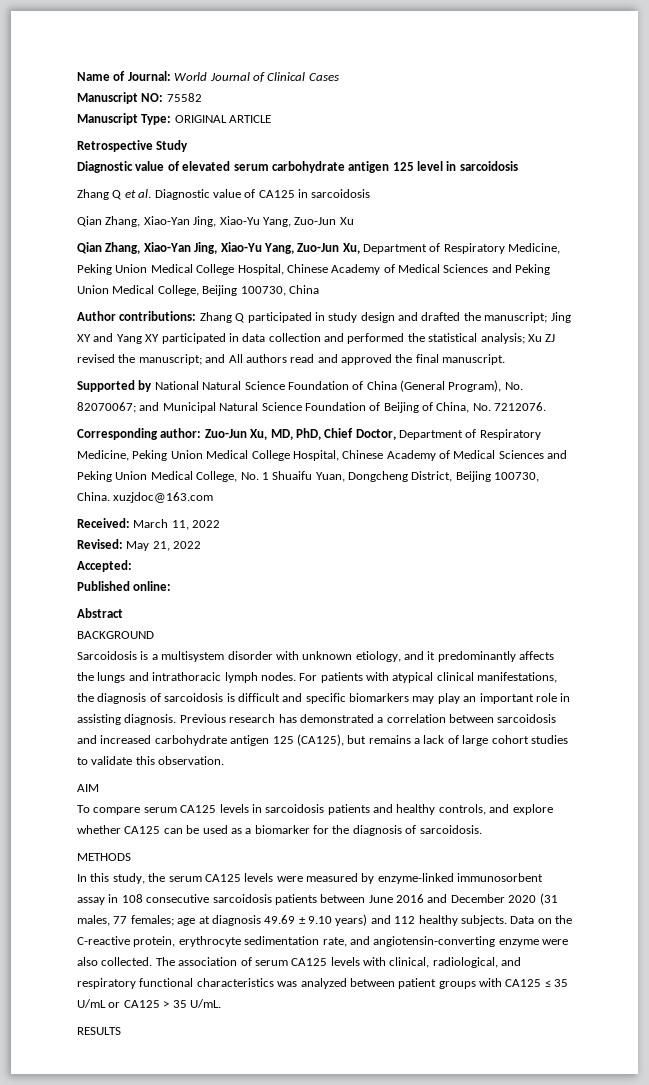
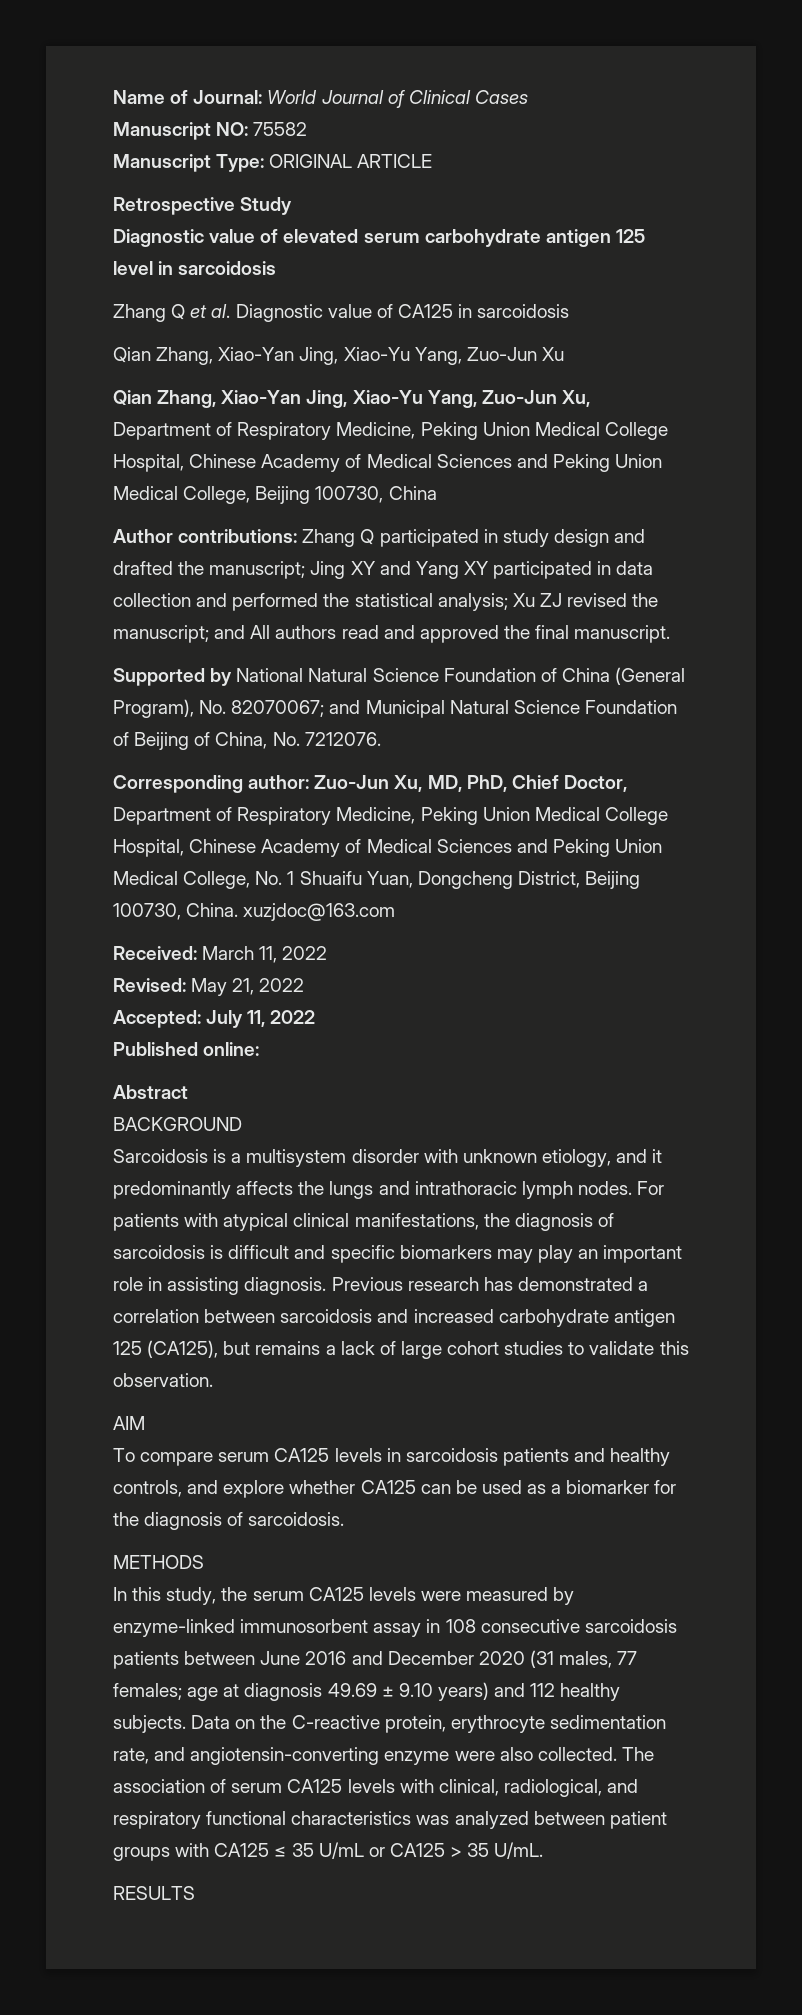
(132, 566) none -> [206,1010,316,1028] July 11, 2022

